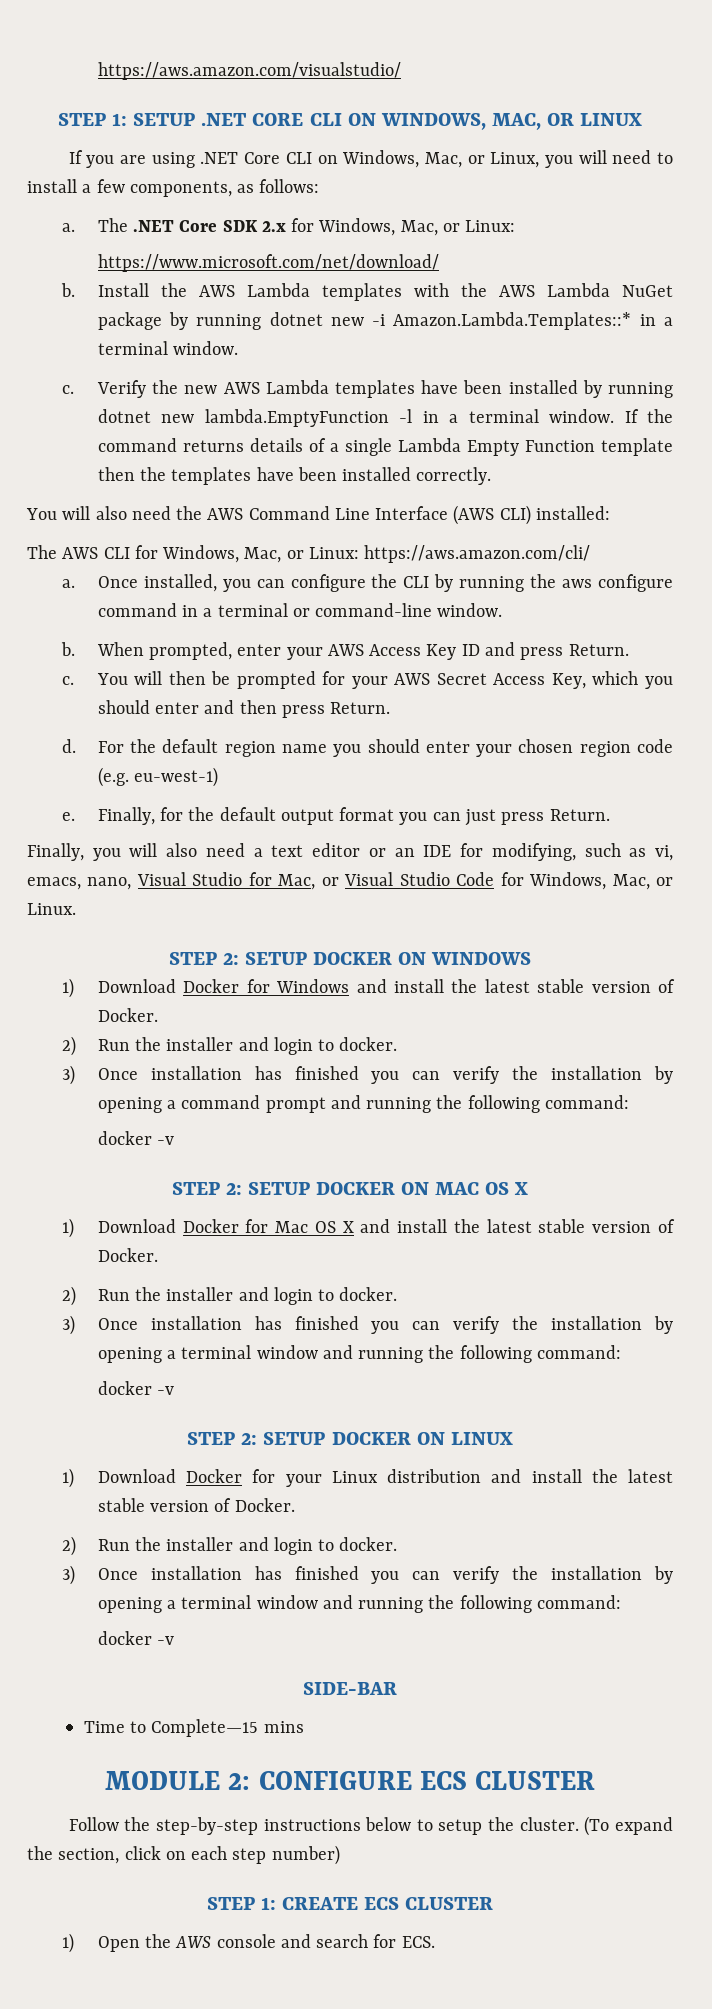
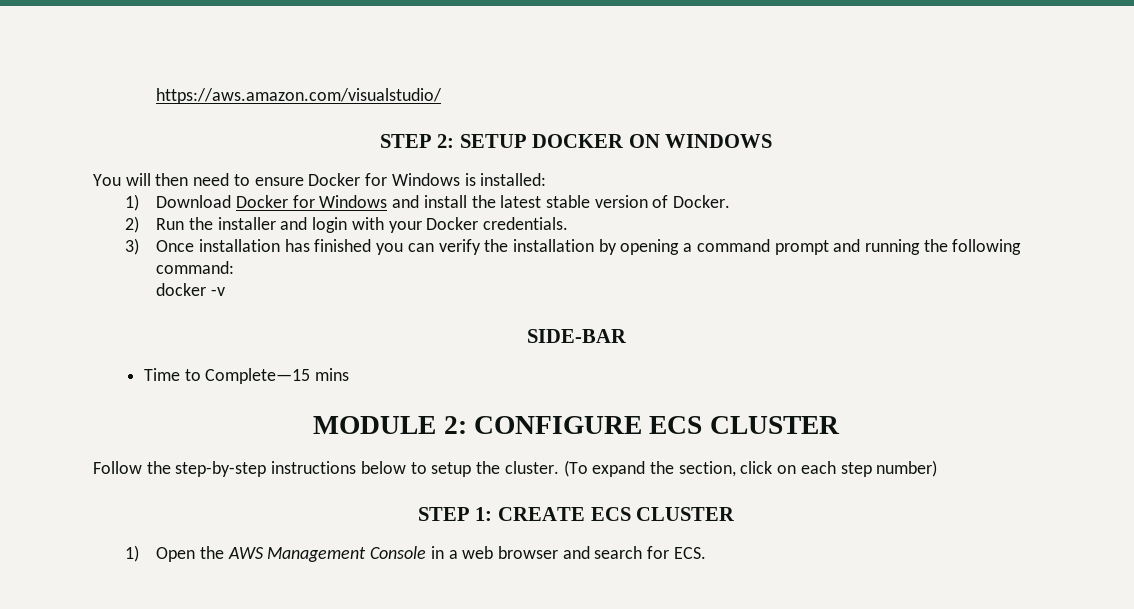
[58,113,642,130] [68,150,673,168] [27,179,320,197] [62,218,516,236] [97,254,439,272] [61,283,673,301] [97,312,673,330] [97,341,239,355] [62,380,673,398] [97,409,673,427] [97,438,673,456] [97,467,492,485] [26,505,610,525] [27,545,591,563] [62,574,673,592] [97,603,503,617] [61,642,629,660] [62,671,673,689] [97,700,391,718] [62,739,674,757] [97,767,219,787] [62,807,610,826] [27,843,674,861] [27,872,673,890] [27,903,76,915] // STEP 1: SETUP .NET CORE CLI ON WINDOWS, MAC, OR LINUX // If you are using .NET Core CLI on Windows, Mac, or Linux, you will need to install a few components, as follows: // a. The .NET Core SDK 2.x for Windows, Mac, or Linux: // https://www.microsoft.com/net/download/ // b. Install the AWS Lambda templates with the AWS Lambda NuGet package by running dotnet new -i Amazon.Lambda.Templates::* in a terminal window. // c. Verify the new AWS Lambda templates have been installed by running dotnet new lambda.EmptyFunction -l in a terminal window. If the command returns details of a single Lambda Empty Function template then the templates have been installed correctly. // You will also need the AWS Command Line Interface (AWS CLI) installed: // The AWS CLI for Windows, Mac, or Linux: https://aws.amazon.com/cli/ // a. Once installed, you can configure the CLI by running the aws configure command in a terminal or command-line window. // b. When prompted, enter your AWS Access Key ID and press Return. // c. You will then be prompted for your AWS Secret Access Key, which you should enter and then press Return. // d. For the default region name you should enter your chosen region code (e.g. eu-west-1) // e. Finally, for the default output format you can just press Return. // Finally, you will also need a text editor or an IDE for modifying, such as vi, emacs, nano, Visual Studio for Mac, or Visual Studio Code for Windows, Mac, or Linux. -> (443, 96) none
(532, 958) none -> [93,173,547,186] // You will then need to ensure Docker for Windows is installed:
[318,1037,398,1051] to docker. -> [351,217,568,233] with your Docker credentials.
[171,1182,529,1195] [62,1218,675,1238] [97,1248,158,1262] [62,1286,398,1306] [62,1315,673,1335] [97,1345,621,1363] [97,1381,175,1395] [187,1432,513,1445] [62,1468,674,1488] [97,1498,295,1512] [62,1536,398,1556] [62,1565,673,1585] [97,1595,621,1613] [97,1631,175,1645] // STEP 2: SETUP DOCKER ON MAC OS X // 1) Download Docker for Mac OS X and install the latest stable version of Docker. // 2) Run the installer and login to docker. // 3) Once installation has finished you can verify the installation by opening a terminal window and running the following command: // docker -v // STEP 2: SETUP DOCKER ON LINUX // 1) Download Docker for your Linux distribution and install the latest stable version of Docker. // 2) Run the installer and login to docker. // 3) Once installation has finished you can verify the installation by opening a terminal window and running the following command: // docker -v -> (225, 291) none
[216,1934,276,1948] console -> [267,546,558,562] Management Console in a web browser

